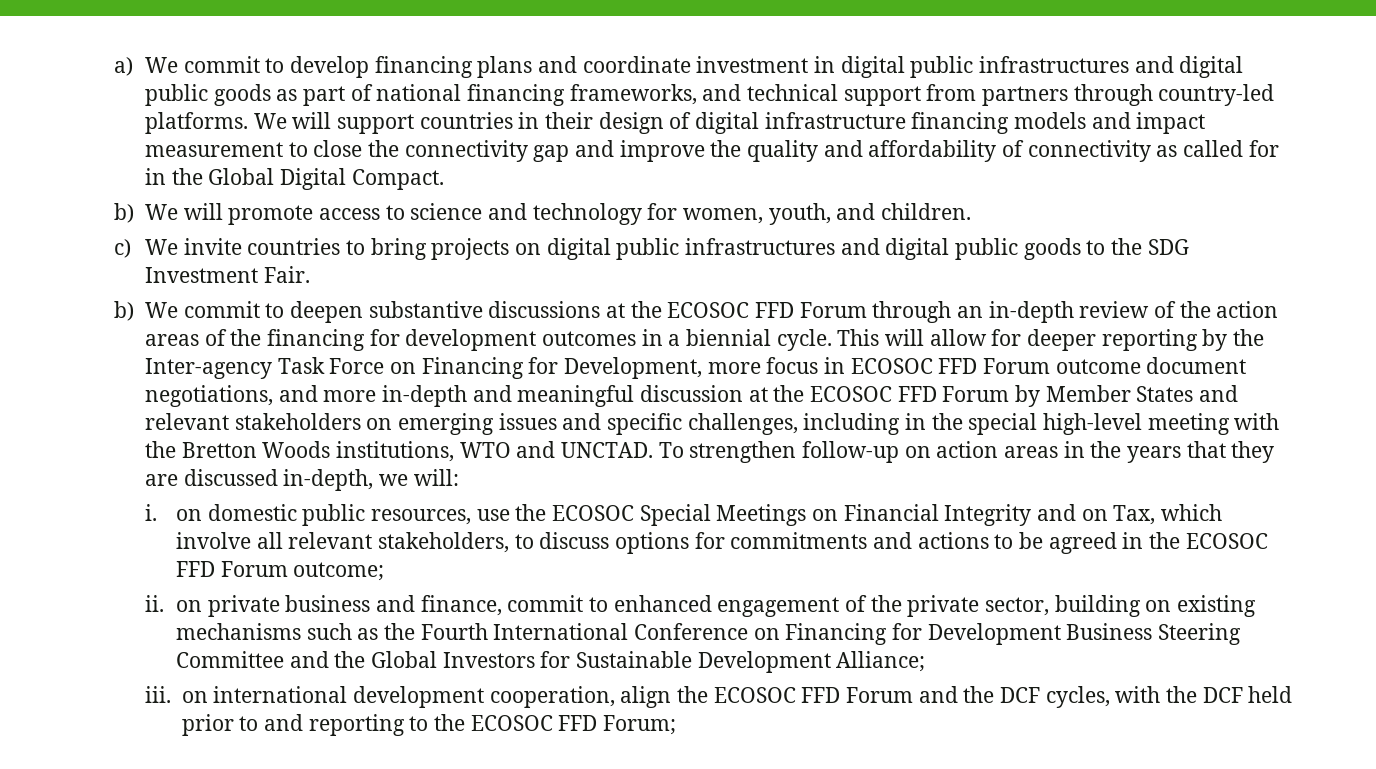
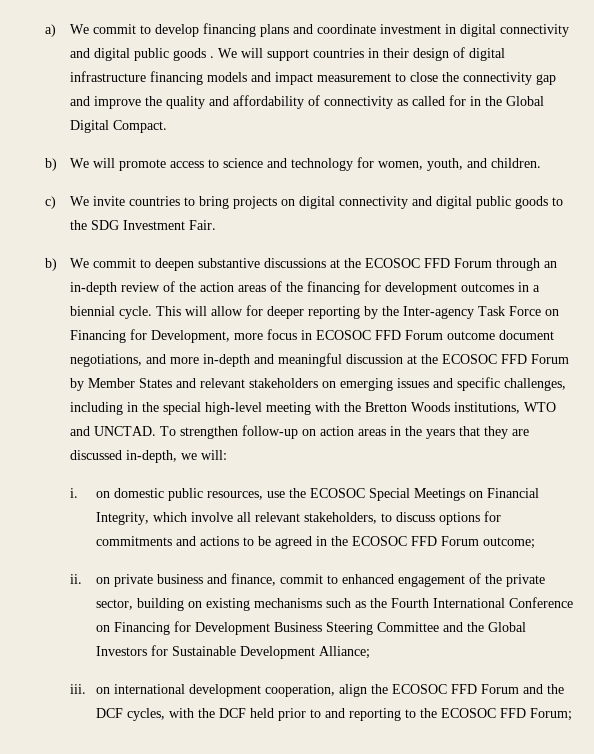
[910,56,1244,78] [145,84,1275,106] [145,112,249,134] public infrastructures and digital public goods as part of national financing frameworks, and technical support from partners through country-led platforms. -> [500,24,570,37] [70,48,215,61] connectivity and digital public goods .
[616,238,836,260] public infrastructures -> [339,196,409,209] connectivity
[944,504,1156,526] Integrity and on Tax, -> [96,512,150,525] Integrity,

